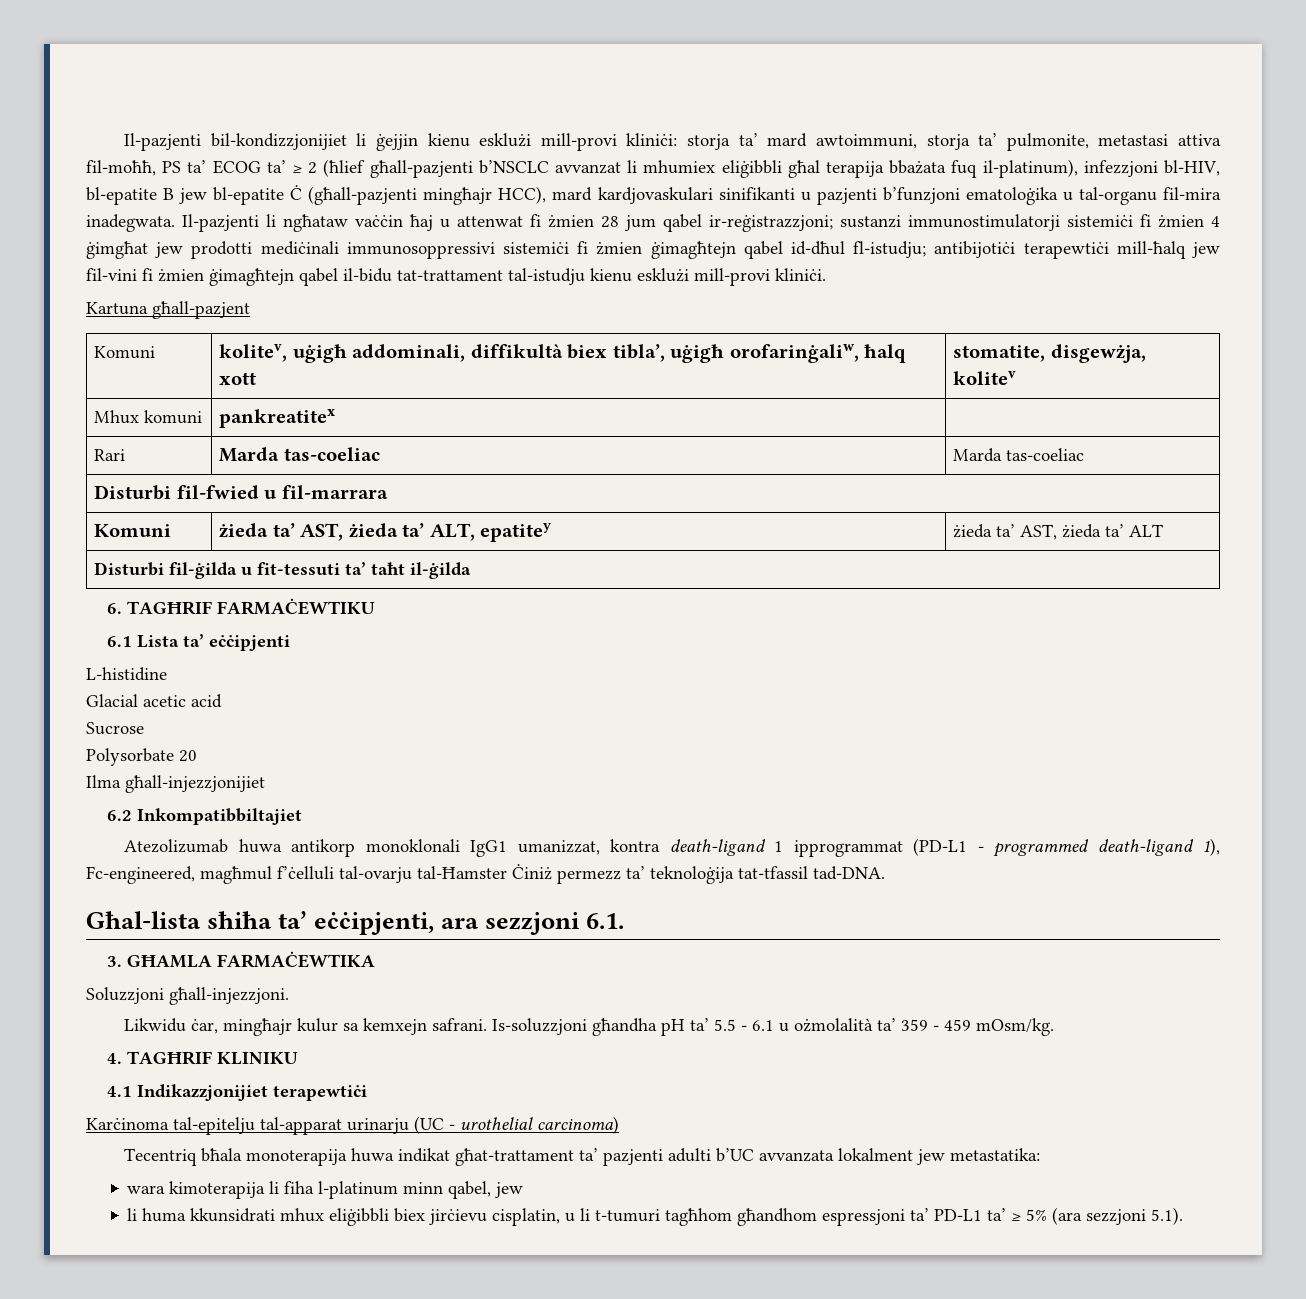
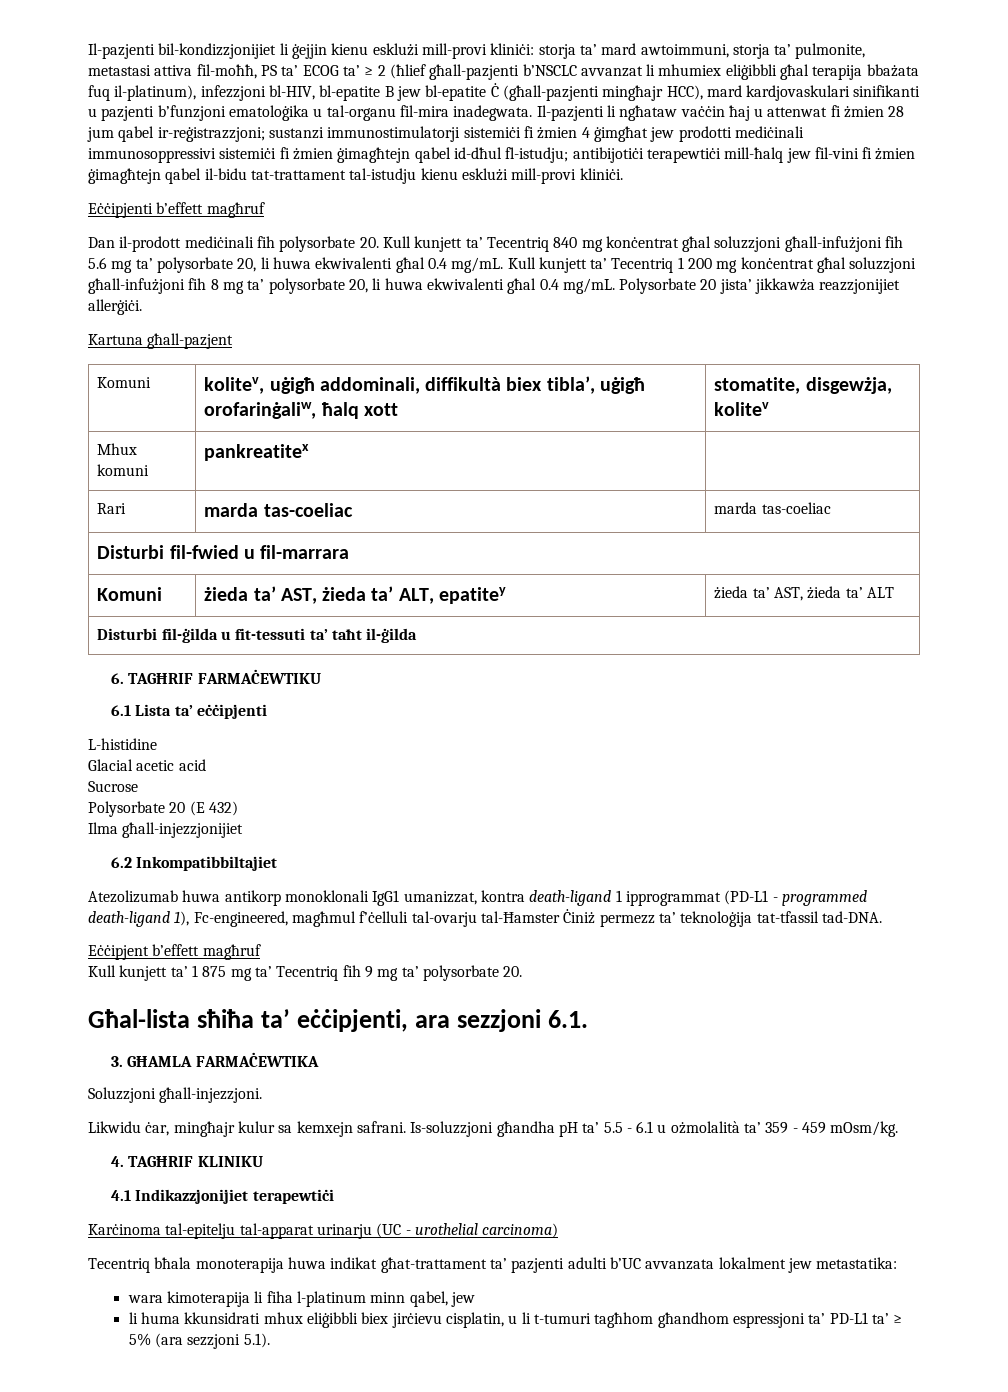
(826, 274) none -> [88,202,265,218] [88,236,904,252] [88,257,917,273] [88,278,901,294] [88,299,142,315] // Eċċipjenti b’effett magħruf // Dan il-prodott mediċinali fih polysorbate 20. Kull kunjett ta’ Tecentriq 840 mg konċentrat għal soluzzjoni għall-infużjoni fih 5.6 mg ta’ polysorbate 20, li huwa ekwivalenti għal 0.4 mg/mL. Kull kunjett ta’ Tecentriq 1 200 mg konċentrat għal soluzzjoni għall-infużjoni fih 8 mg ta’ polysorbate 20, li huwa ekwivalenti għal 0.4 mg/mL. Polysorbate 20 jista’ jikkawża reazzjonijiet allerġiċi.
[219,447,280,462] Marda -> [204,503,259,517] marda
[953,448,1003,462] Marda -> [714,502,758,514] marda
(197, 756) none -> [189,801,238,816] (E 432)
(885, 873) none -> [88,944,261,960] [88,965,523,981] // Eċċipjent b’effett magħruf // Kull kunjett ta’ 1 875 mg ta’ Tecentriq fih 9 mg ta’ polysorbate 20.

